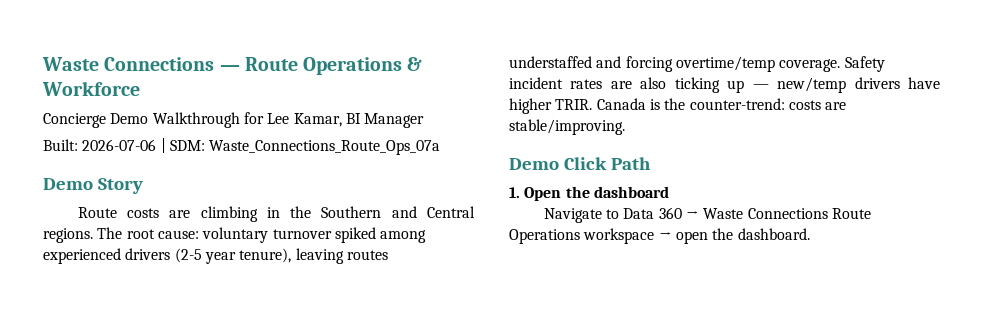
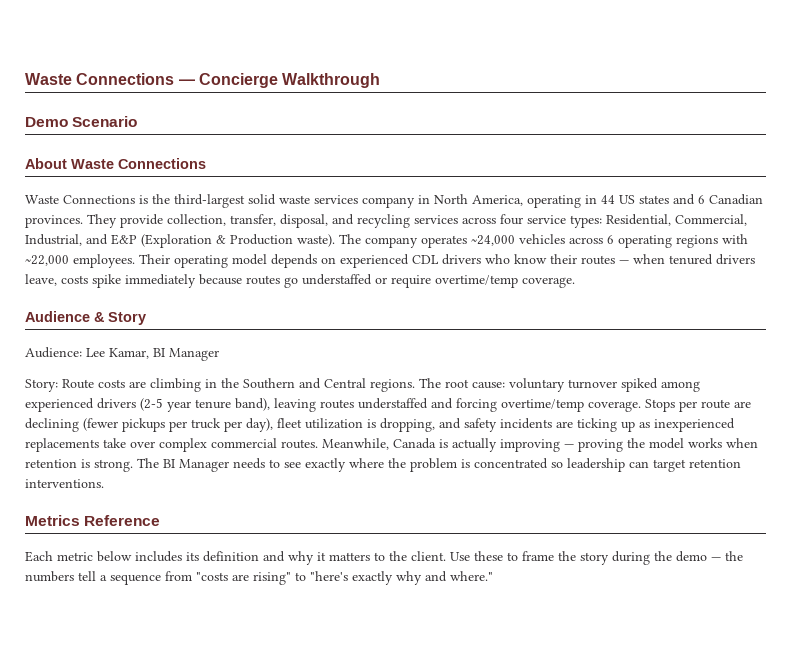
[244,57,423,75] [42,81,140,96] [43,112,425,128] [43,138,441,155] [43,178,143,194] Route Operations & Workforce // Concierge Demo Walkthrough for Lee Kamar, BI Manager // Built: 2026-07-06 | SDM: Waste_Connections_Route_Ops_07a // Demo Story // -> [198,73,381,88] [25,116,138,127] [25,158,206,169] [25,194,763,208] [25,214,747,228] [25,234,748,248] [25,254,755,268] [25,274,575,288] [25,311,146,325] [25,347,219,361] [25,379,58,392] Concierge Walkthrough // Demo Scenario // About Waste Connections // Waste Connections is the third-largest solid waste services company in North America, operating in 44 US states and 6 Canadian provinces. They provide collection, transfer, disposal, and recycling services across four service types: Residential, Commercial, Industrial, and E&P (Exploration & Production waste). The company operates ~24,000 vehicles across 6 operating regions with ~22,000 employees. Their operating model depends on experienced CDL drivers who know their routes — when tenured drivers leave, costs spike immediately because routes go understaffed or require overtime/temp coverage. // Audience & Story // Audience: Lee Kamar, BI Manager // Story:
[239,248,292,263] tenure), -> [195,398,270,411] tenure band),
[844,56,885,72] [509,77,941,93] [509,98,847,114] [509,119,625,135] [509,157,651,170] [509,186,669,201] [543,207,871,223] [509,228,810,244] Safety incident rates are also ticking up — new/temp drivers have higher TRIR. Canada is the counter-trend: costs are stable/improving. // Demo Click Path // 1. Open the dashboard // Navigate to Data 360 → Waste Connections Route Operations workspace → open the dashboard. -> [645,399,751,412] [25,418,735,432] [25,438,758,452] [25,458,741,472] [25,479,104,488] [25,515,161,526] [25,551,743,565] [25,571,493,585] Stops per route are declining (fewer pickups per truck per day), fleet utilization is dropping, and safety incidents are ticking up as inexperienced replacements take over complex commercial routes. Meanwhile, Canada is actually improving — proving the model works when retention is strong. The BI Manager needs to see exactly where the problem is concentrated so leadership can target retention interventions. // Metrics Reference // Each metric below includes its definition and why it matters to the client. Use these to frame the story during the demo — the numbers tell a sequence from "costs are rising" to "here's exactly why and where."

